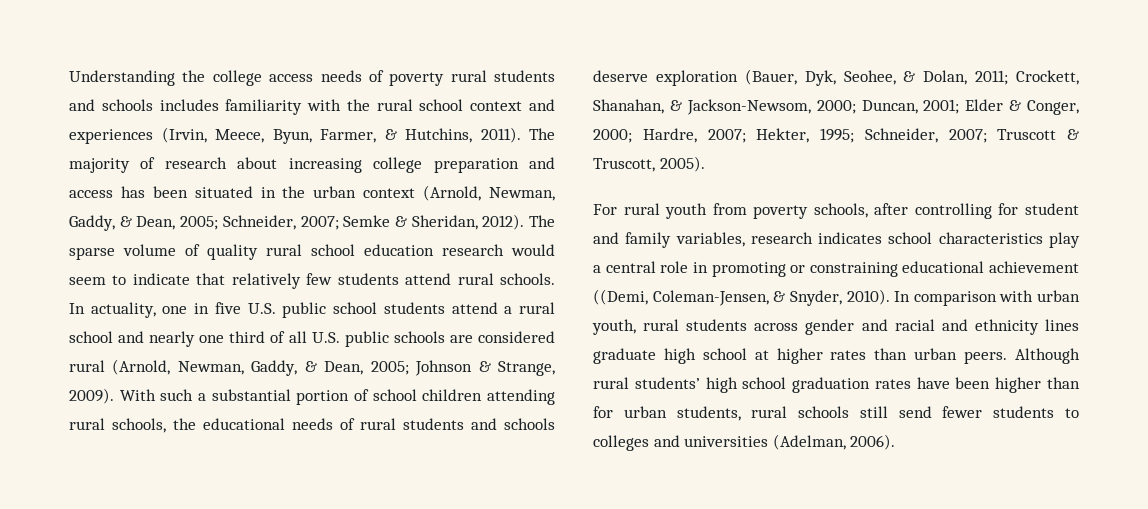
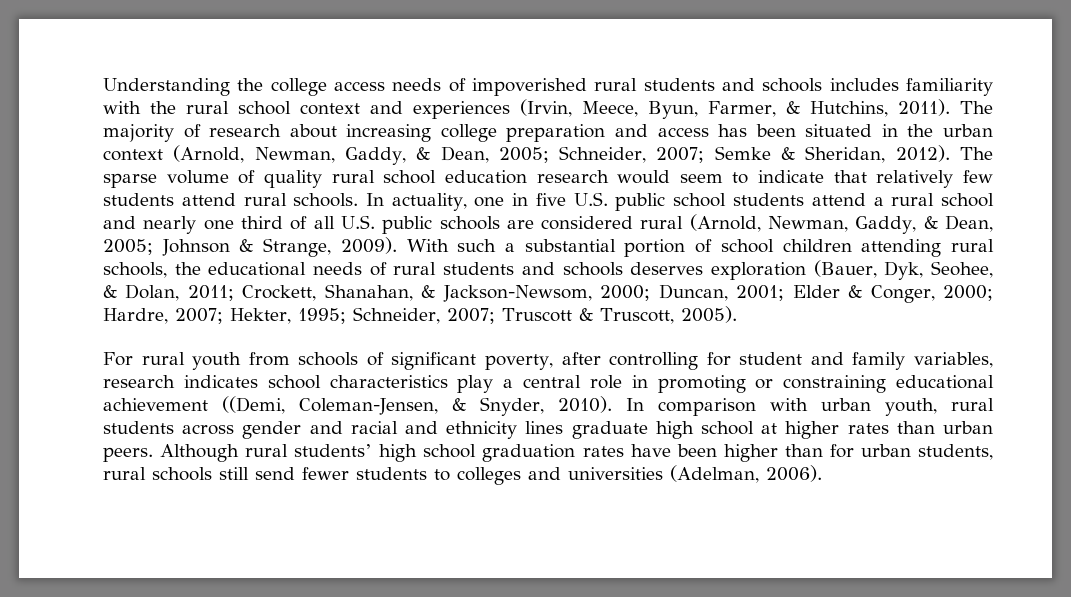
[389,72,445,86] poverty -> [471,78,587,96] impoverished
[593,70,648,82] deserve -> [630,262,704,275] deserves
[753,203,868,219] poverty schools, -> [298,352,554,370] schools of significant poverty,

